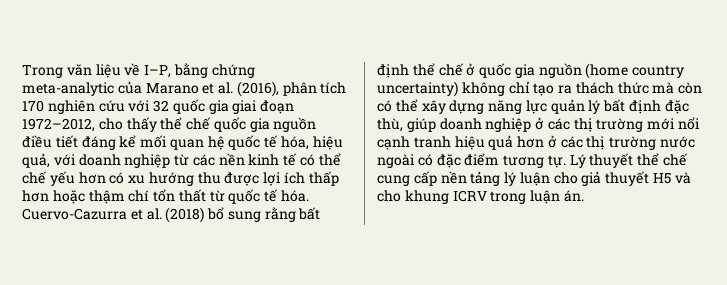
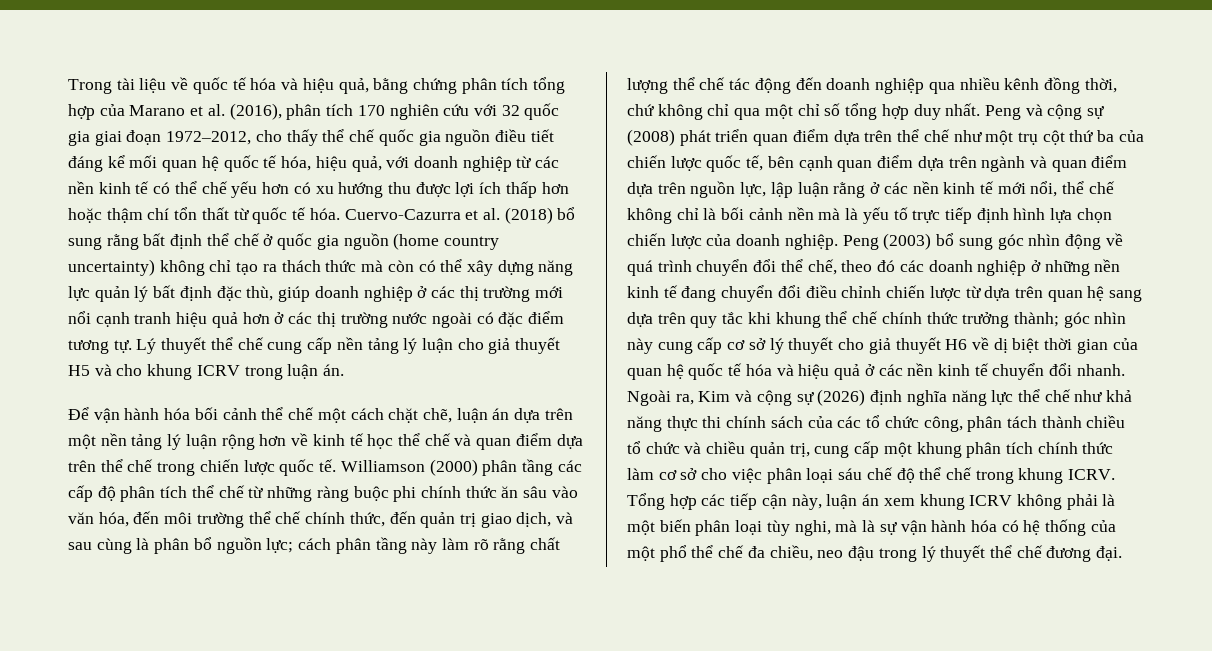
[66,64,92,76] văn -> [116,78,135,90] tài
[144,63,255,78] [22,82,114,96] I–P, bằng chứng meta-analytic -> [192,77,566,94] [68,104,95,120] quốc tế hóa và hiệu quả, bằng chứng phân tích tổng hợp
(584, 196) none -> [68,407,573,423] [68,433,583,450] [68,459,582,476] [68,485,578,502] [68,511,574,528] [68,537,561,554] [627,77,1117,94] [627,103,1105,120] [627,129,1144,146] [627,155,1128,172] [627,181,1115,198] [627,207,1112,224] [627,233,1123,250] [627,259,1121,276] [627,285,1143,302] [627,311,1127,328] [627,337,1138,354] [627,363,1125,380] [627,389,1133,406] [627,415,1126,432] [627,441,1114,458] [627,467,1116,484] [627,493,1116,510] [627,519,1116,536] [627,545,1123,562] // Để vận hành hóa bối cảnh thể chế một cách chặt chẽ, luận án dựa trên một nền tảng lý luận rộng hơn về kinh tế học thể chế và quan điểm dựa trên thể chế trong chiến lược quốc tế. Williamson (2000) phân tầng các cấp độ phân tích thể chế từ những ràng buộc phi chính thức ăn sâu vào văn hóa, đến môi trường thể chế chính thức, đến quản trị giao dịch, và sau cùng là phân bổ nguồn lực; cách phân tầng này làm rõ rằng chất lượng thể chế tác động đến doanh nghiệp qua nhiều kênh đồng thời, chứ không chỉ qua một chỉ số tổng hợp duy nhất. Peng và cộng sự (2008) phát triển quan điểm dựa trên thể chế như một trụ cột thứ ba của chiến lược quốc tế, bên cạnh quan điểm dựa trên ngành và quan điểm dựa trên nguồn lực, lập luận rằng ở các nền kinh tế mới nổi, thể chế không chỉ là bối cảnh nền mà là yếu tố trực tiếp định hình lựa chọn chiến lược của doanh nghiệp. Peng (2003) bổ sung góc nhìn động về quá trình chuyển đổi thể chế, theo đó các doanh nghiệp ở những nền kinh tế đang chuyển đổi điều chỉnh chiến lược từ dựa trên quan hệ sang dựa trên quy tắc khi khung thể chế chính thức trưởng thành; góc nhìn này cung cấp cơ sở lý thuyết cho giả thuyết H6 về dị biệt thời gian của quan hệ quốc tế hóa và hiệu quả ở các nền kinh tế chuyển đổi nhanh. Ngoài ra, Kim và cộng sự (2026) định nghĩa năng lực thể chế như khả năng thực thi chính sách của các tổ chức công, phân tách thành chiều tổ chức và chiều quản trị, cung cấp một khung phân tích chính thức làm cơ sở cho việc phân loại sáu chế độ thể chế trong khung ICRV. Tổng hợp các tiếp cận này, luận án xem khung ICRV không phải là một biến phân loại tùy nghi, mà là sự vận hành hóa có hệ thống của một phổ thể chế đa chiều, neo đậu trong lý thuyết thể chế đương đại.

